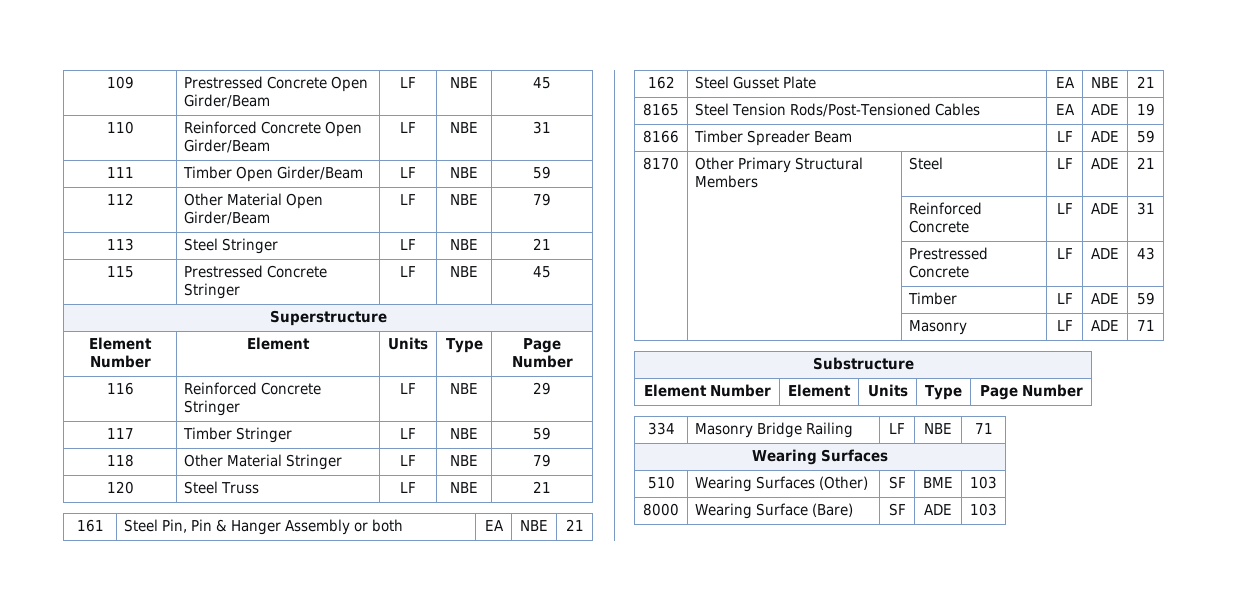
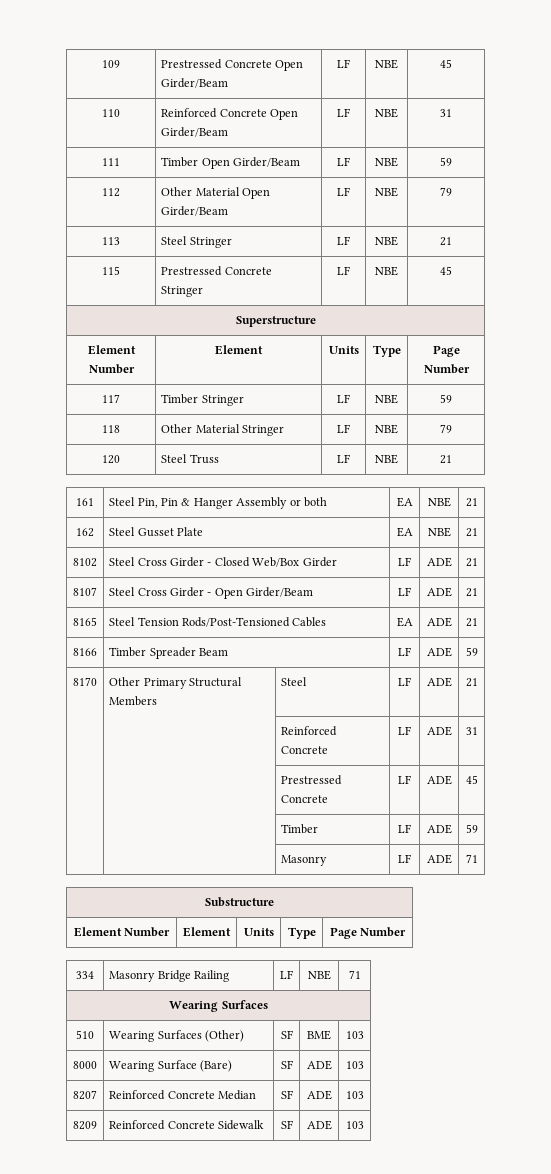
[106,382,134,395] [184,382,322,395] [184,400,241,416] [400,383,416,394] [450,383,478,394] [533,382,551,395] // 116 | Reinforced Concrete Stringer | LF | NBE | 29 -> (470, 369) none
(1155, 82) none -> [73,558,97,567] [109,557,337,567] [398,557,411,566] [426,557,452,567] [465,558,478,567] [73,587,97,596] [109,587,314,599] [398,587,411,596] [426,587,452,597] [465,588,478,597] // 8102 | Steel Cross Girder - Closed Web/Box Girder | LF | ADE | 21 // 8107 | Steel Cross Girder - Open Girder/Beam | LF | ADE | 21
[1136,103,1155,116] 19 -> [465,618,478,627] 21
[1136,247,1155,260] 43 -> [465,775,478,784] 45
(997, 509) none -> [73,1090,97,1100] [109,1090,257,1100] [280,1090,293,1099] [306,1090,332,1100] [345,1091,364,1099] [73,1121,97,1130] [109,1120,265,1130] [280,1120,293,1129] [306,1120,332,1130] [345,1121,364,1129] // 8207 | Reinforced Concrete Median | SF | ADE | 103 // 8209 | Reinforced Concrete Sidewalk | SF | ADE | 103

